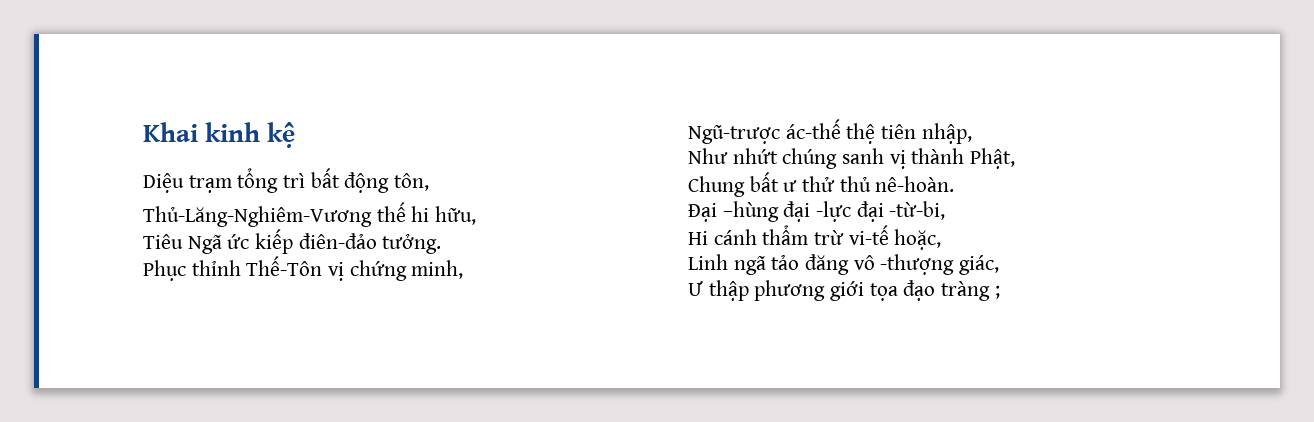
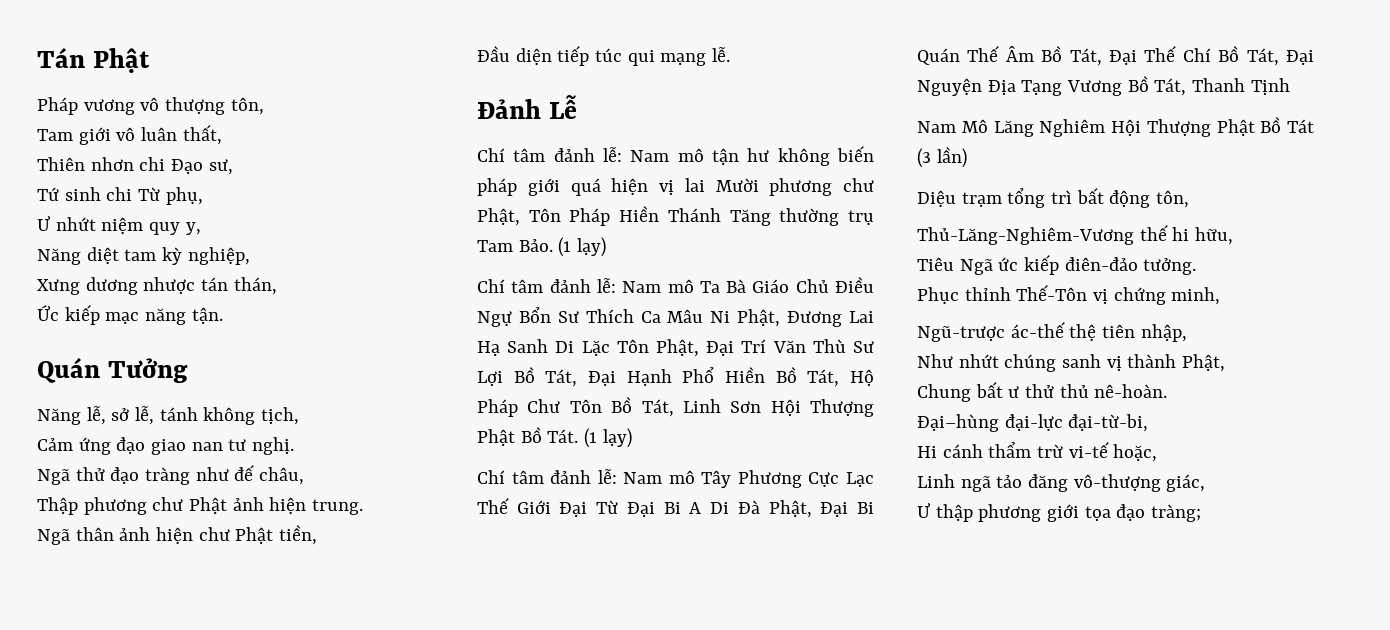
[143,122,296,148] Khai kinh kệ -> [37,47,150,73] [37,97,264,115] [37,125,222,145] [37,157,233,175] [37,187,203,205] [37,215,201,235] [37,247,250,265] [37,277,277,295] [37,305,223,325] [37,357,188,383] [37,406,300,425] [37,437,295,455] [37,465,305,485] [37,497,364,515] [37,525,318,545] [477,46,731,66] [477,95,577,119] [477,146,874,166] [477,178,874,196] [477,206,874,226] [477,237,607,257] [477,277,874,293] [477,307,874,327] [477,339,874,357] [477,367,874,387] [477,397,874,417] [477,427,632,448] [477,469,874,488] [477,498,874,518] [917,46,1314,66] [917,76,1290,96] [917,117,1314,137] [917,147,967,168] Tán Phật // Pháp vương vô thượng tôn, // Tam giới vô luân thất, // Thiên nhơn chi Đạo sư, // Tứ sinh chi Từ phụ, // Ư nhứt niệm quy y, // Năng diệt tam kỳ nghiệp, // Xưng dương nhược tán thán, // Ức kiếp mạc năng tận. // Quán Tưởng // Năng lễ, sở lễ, tánh không tịch, // Cảm ứng đạo giao nan tư nghị. // Ngã thử đạo tràng như đế châu, // Thập phương chư Phật ảnh hiện trung. // Ngã thân ảnh hiện chư Phật tiền, // Đầu diện tiếp túc qui mạng lễ. // Đảnh Lễ // Chí tâm đảnh lễ: Nam mô tận hư không biến pháp giới quá hiện vị lai Mười phương chư Phật, Tôn Pháp Hiền Thánh Tăng thường trụ Tam Bảo. (1 lạy) // Chí tâm đảnh lễ: Nam mô Ta Bà Giáo Chủ Điều Ngự Bổn Sư Thích Ca Mâu Ni Phật, Đương Lai Hạ Sanh Di Lặc Tôn Phật, Đại Trí Văn Thù Sư Lợi Bồ Tát, Đại Hạnh Phổ Hiền Bồ Tát, Hộ Pháp Chư Tôn Bồ Tát, Linh Sơn Hội Thượng Phật Bồ Tát. (1 lạy) // Chí tâm đảnh lễ: Nam mô Tây Phương Cực Lạc Thế Giới Đại Từ Đại Bi A Di Đà Phật, Đại Bi Quán Thế Âm Bồ Tát, Đại Thế Chí Bồ Tát, Đại Nguyện Địa Tạng Vương Bồ Tát, Thanh Tịnh // Nam Mô Lăng Nghiêm Hội Thượng Phật Bồ Tát (3 lần)
[688,201,946,222] Đại –hùng đại -lực đại -từ-bi, -> [917,414,1149,432] Đại–hùng đại-lực đại-từ-bi,
[853,254,955,275] vô -thượng -> [1073,474,1161,492] vô-thượng
[941,281,1000,301] tràng ; -> [1151,504,1202,522] tràng;

